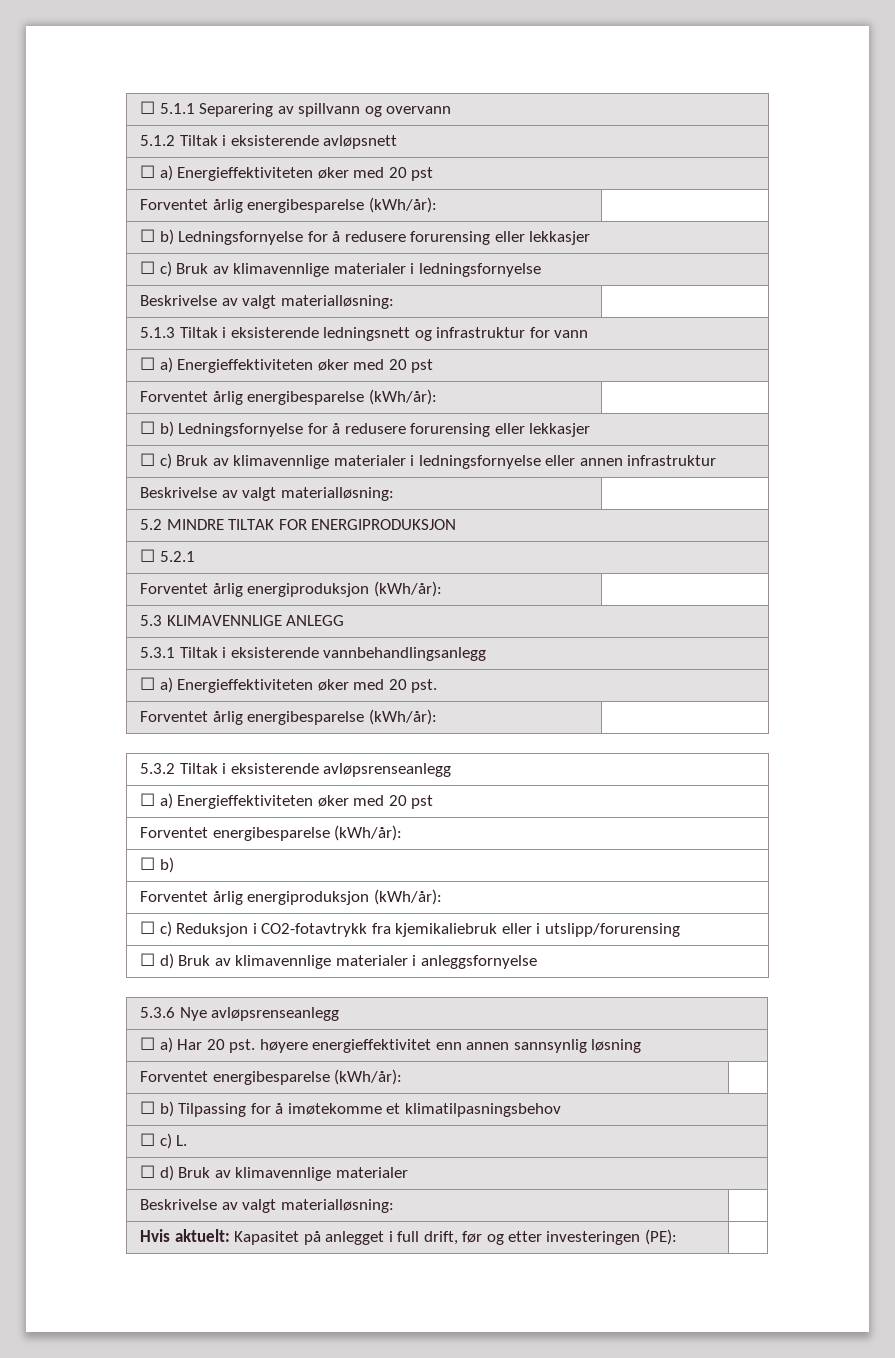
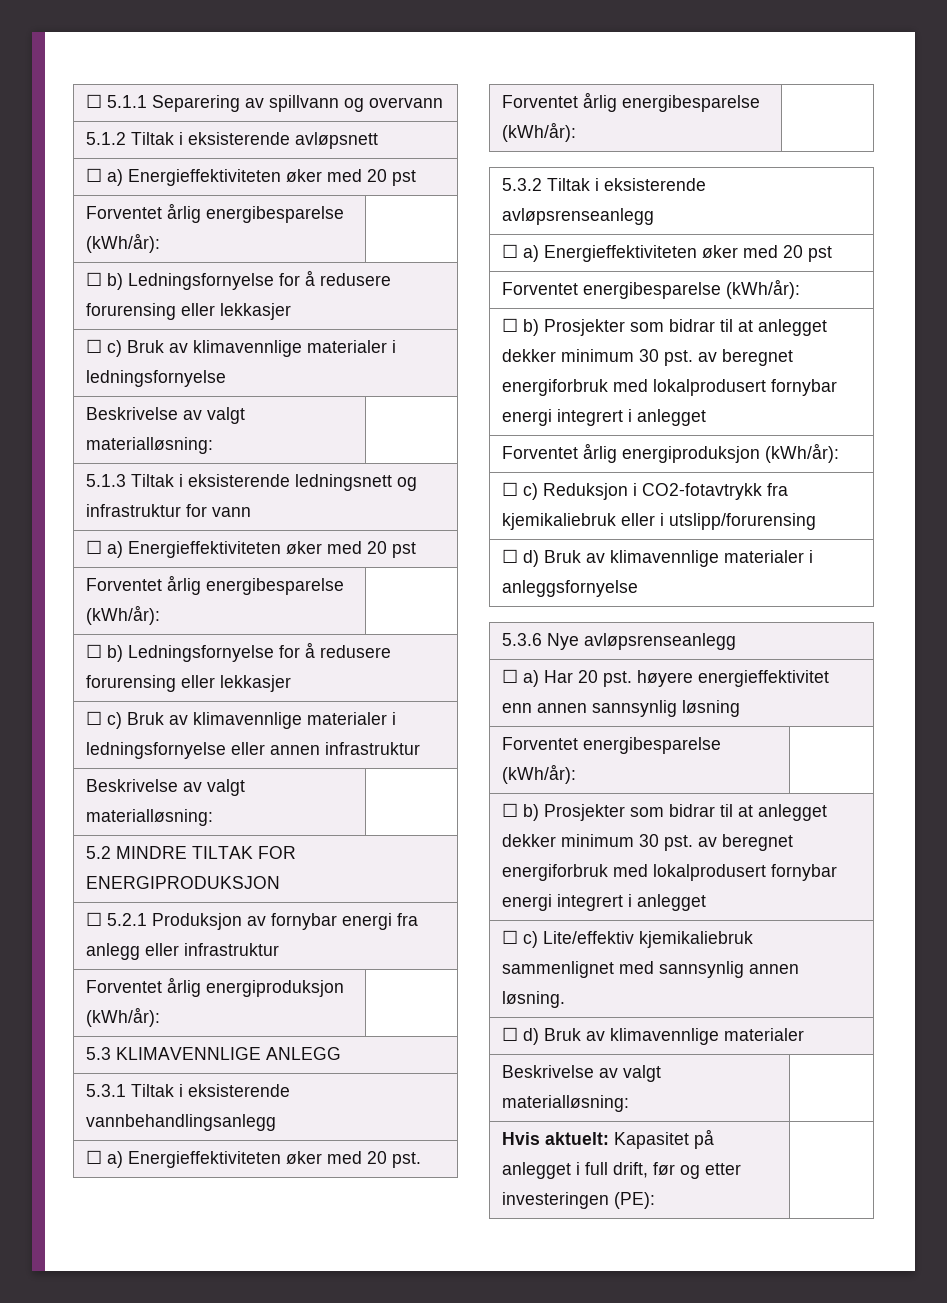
(195, 556) none -> [151,913,418,930] [85,943,279,960] Produksjon av fornybar energi fra anlegg eller infrastruktur
(174, 865) none -> [543,319,827,336] [501,349,793,366] [501,379,837,396] [501,409,706,426] Prosjekter som bidrar til at anlegget dekker minimum 30 pst. av beregnet energiforbruk med lokalprodusert fornybar energi integrert i anlegget
[178,1103,561,1117] [140,1133,188,1149] Tilpassing for å imøtekomme et klimatilpasningsbehov // ☐ c) L. -> [543,804,827,821] [501,834,793,851] [501,864,837,881] [501,894,706,911] [501,930,753,948] [501,961,799,978] [501,991,565,1008] Prosjekter som bidrar til at anlegget dekker minimum 30 pst. av beregnet energiforbruk med lokalprodusert fornybar energi integrert i anlegget // ☐ c) Lite/effektiv kjemikaliebruk sammenlignet med sannsynlig annen løsning.

